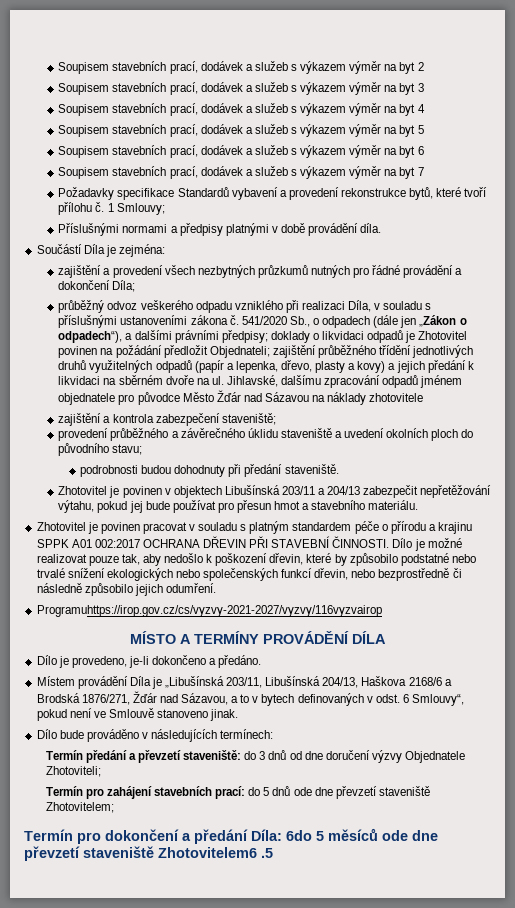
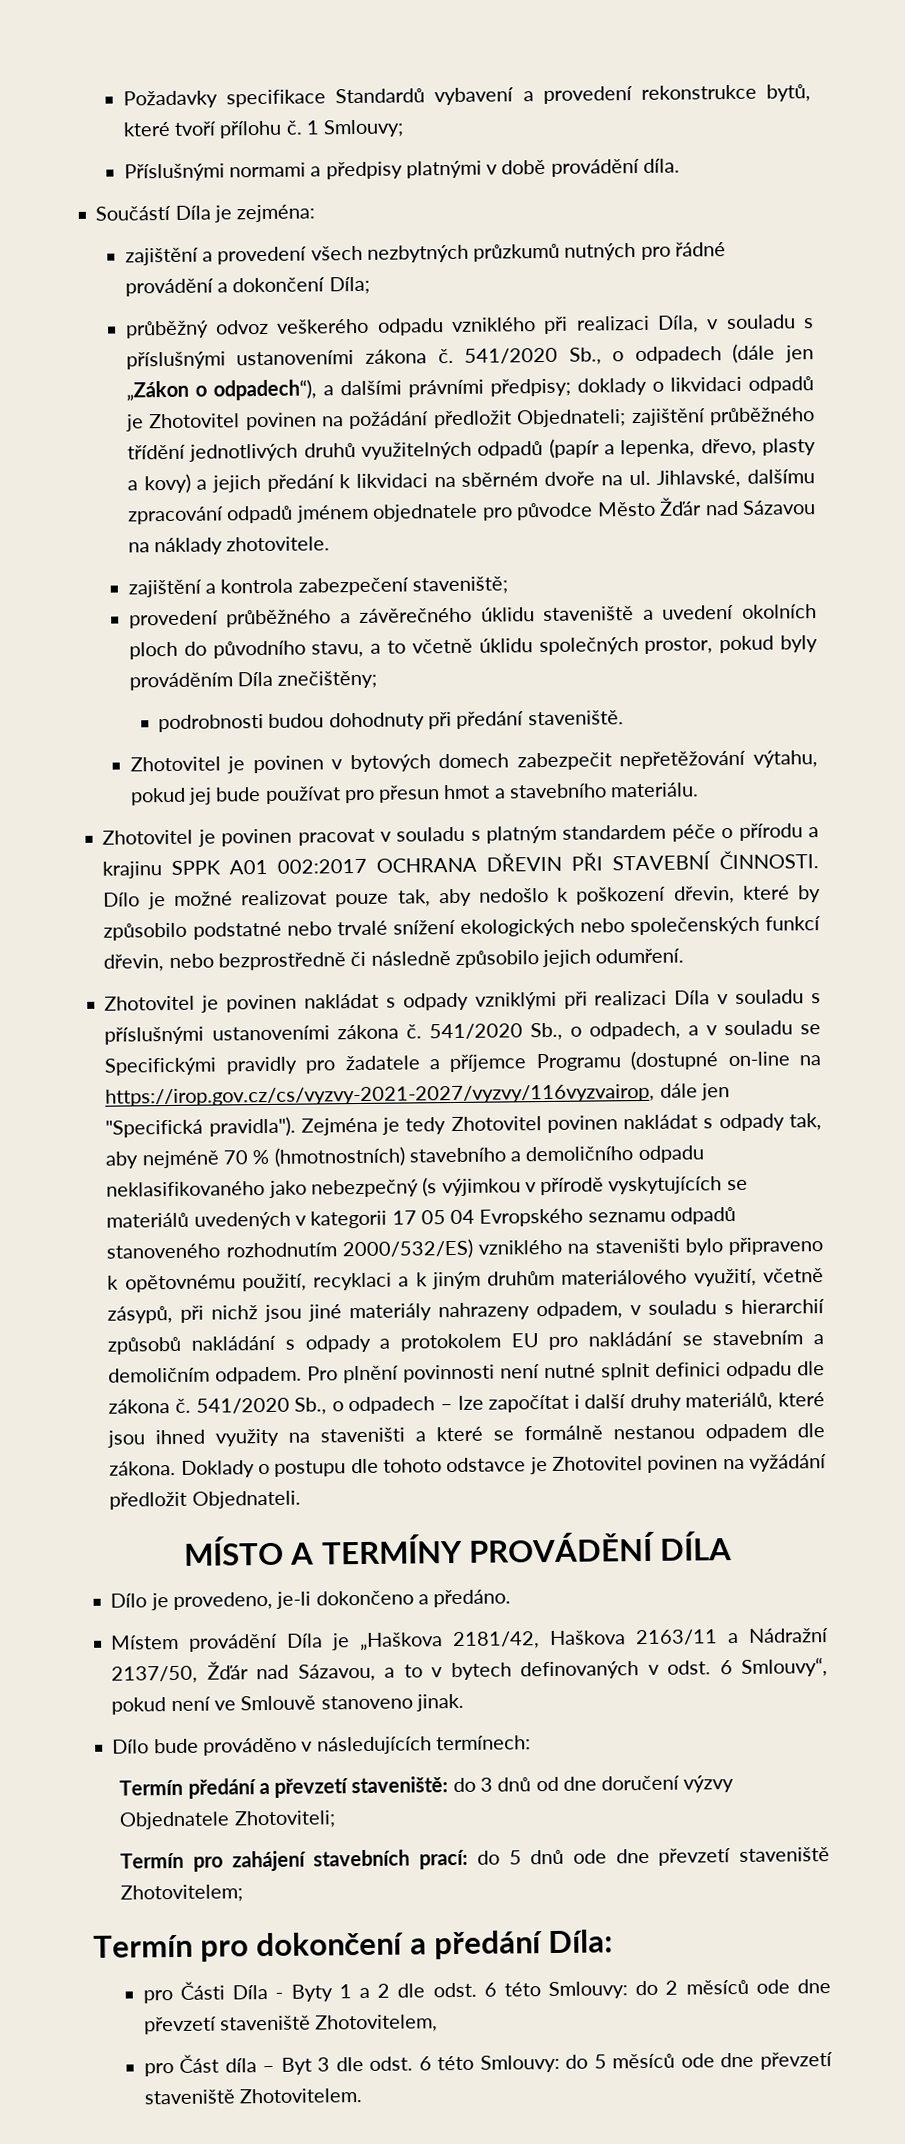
[58,61,424,74] [58,82,424,95] [58,103,425,116] [58,124,424,137] [58,145,424,158] [58,166,424,179] Soupisem stavebních prací, dodávek a služeb s výkazem výměr na byt 2 // Soupisem stavebních prací, dodávek a služeb s výkazem výměr na byt 3 // Soupisem stavebních prací, dodávek a služeb s výkazem výměr na byt 4 // Soupisem stavebních prací, dodávek a služeb s výkazem výměr na byt 5 // Soupisem stavebních prací, dodávek a služeb s výkazem výměr na byt 6 // Soupisem stavebních prací, dodávek a služeb s výkazem výměr na byt 7 // -> (122, 99) none
[369,393,424,402] zhotovitele -> [226,536,331,552] zhotovitele.
[112,444,143,455] stavu; -> [311,635,818,658] [128,670,378,691] stavu, a to včetně úklidu společných prostor, pokud byly prováděním Díla znečištěny;
[173,485,361,498] objektech Libušínská 203/11 a 204/13 -> [349,753,510,773] bytových domech
[36,605,382,617] Programuhttps://irop.gov.cz/cs/vyzvy-2021-2027/vyzvy/116vyzvairop -> [104,989,821,1013] [104,1020,821,1045] [104,1050,821,1076] [105,1083,730,1107] [105,1113,822,1138] [105,1145,704,1169] [106,1176,748,1198] [106,1206,736,1230] [106,1237,823,1260] [107,1268,824,1293] [107,1299,826,1324] [107,1330,825,1355] [108,1361,826,1385] [108,1392,825,1415] [107,1423,825,1448] [109,1454,828,1478] [109,1490,301,1510] Zhotovitel je povinen nakládat s odpady vzniklými při realizaci Díla v souladu s příslušnými ustanoveními zákona č. 541/2020 Sb., o odpadech, a v souladu se Specifickými pravidly pro žadatele a příjemce Programu (dostupné on-line na https://irop.gov.cz/cs/vyzvy-2021-2027/vyzvy/116vyzvairop, dále jen "Specifická pravidla"). Zejména je tedy Zhotovitel povinen nakládat s odpady tak, aby nejméně 70 % (hmotnostních) stavebního a demoličního odpadu neklasifikovaného jako nebezpečný (s výjimkou v přírodě vyskytujících se materiálů uvedených v kategorii 17 05 04 Evropského seznamu odpadů stanoveného rozhodnutím 2000/532/ES) vzniklého na staveništi bylo připraveno k opětovnému použití, recyklaci a k jiným druhům materiálového využití, včetně zásypů, při nichž jsou jiné materiály nahrazeny odpadem, v souladu s hierarchií způsobů nakládání s odpady a protokolem EU pro nakládání se stavebním a demoličním odpadem. Pro plnění povinnosti není nutné splnit definici odpadu dle zákona č. 541/2020 Sb., o odpadech – lze započítat i další druhy materiálů, které jsou ihned využity na staveništi a které se formálně nestanou odpadem dle zákona. Doklady o postupu dle tohoto odstavce je Zhotovitel povinen na vyžádání předložit Objednateli.
[165,676,452,688] [36,693,130,705] „Libušínská 203/11, Libušínská 204/13, Haškova 2168/6 a Brodská 1876/271, -> [359,1628,829,1652] [111,1665,199,1684] „Haškova 2181/42, Haškova 2163/11 a Nádražní 2137/50,
[286,830,312,841] 6do -> [142,1979,832,2004] [143,2014,439,2035] [143,2054,589,2077] // pro Části Díla - Byty 1 a 2 dle odst. 6 této Smlouvy: do 2 měsíců ode dne převzetí staveniště Zhotovitelem, // pro Část díla – Byt 3 dle odst. 6 této Smlouvy: do
[158,847,273,858] Zhotovitelem6 .5 -> [239,2088,363,2104] Zhotovitelem.

